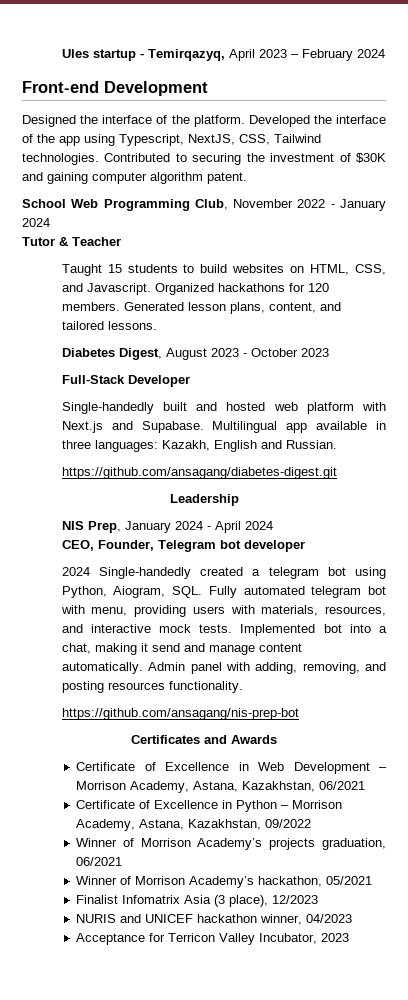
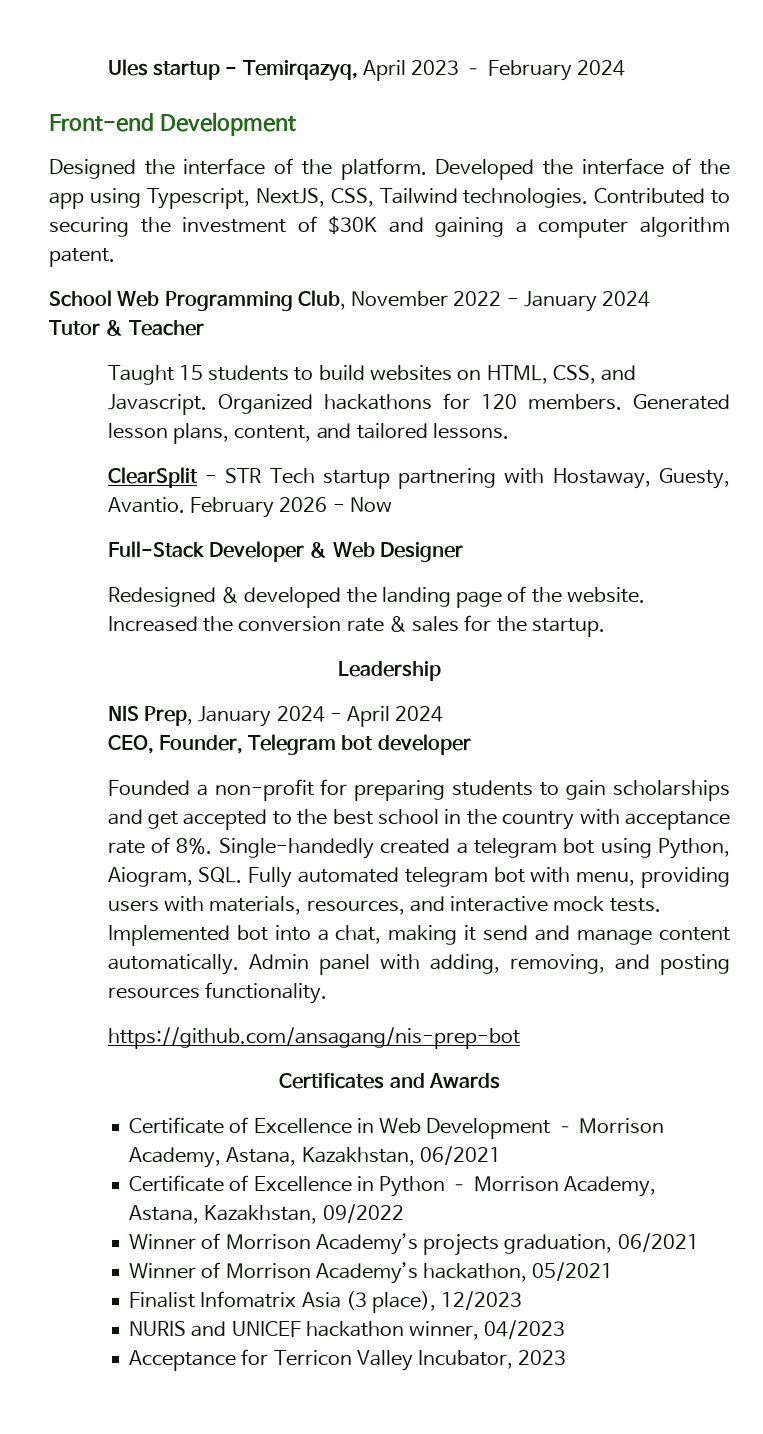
(88, 178) none -> [515,221,527,233] a
[61,348,329,360] [61,375,190,387] [61,402,387,414] [61,421,386,433] [61,440,337,452] [61,467,337,479] Diabetes Digest, August 2023 - October 2023 // Full-Stack Developer // Single-handedly built and hosted web platform with Next.js and Supabase. Multilingual app available in three languages: Kazakh, English and Russian. // https://github.com/ansagang/diabetes-digest.git -> [107,467,731,489] [107,497,392,518] [107,541,463,562] [107,586,645,608] [107,615,605,637] ClearSplit - STR Tech startup partnering with Hostaway, Guesty, Avantio. February 2026 - Now // Full-Stack Developer & Web Designer // Redesigned & developed the landing page of the website. Increased the conversion rate & sales for the startup.
[61,567,90,576] 2024 -> [107,779,731,801] [107,809,731,830] [107,837,213,854] Founded a non-profit for preparing students to gain scholarships and get accepted to the best school in the country with acceptance rate of 8%.

